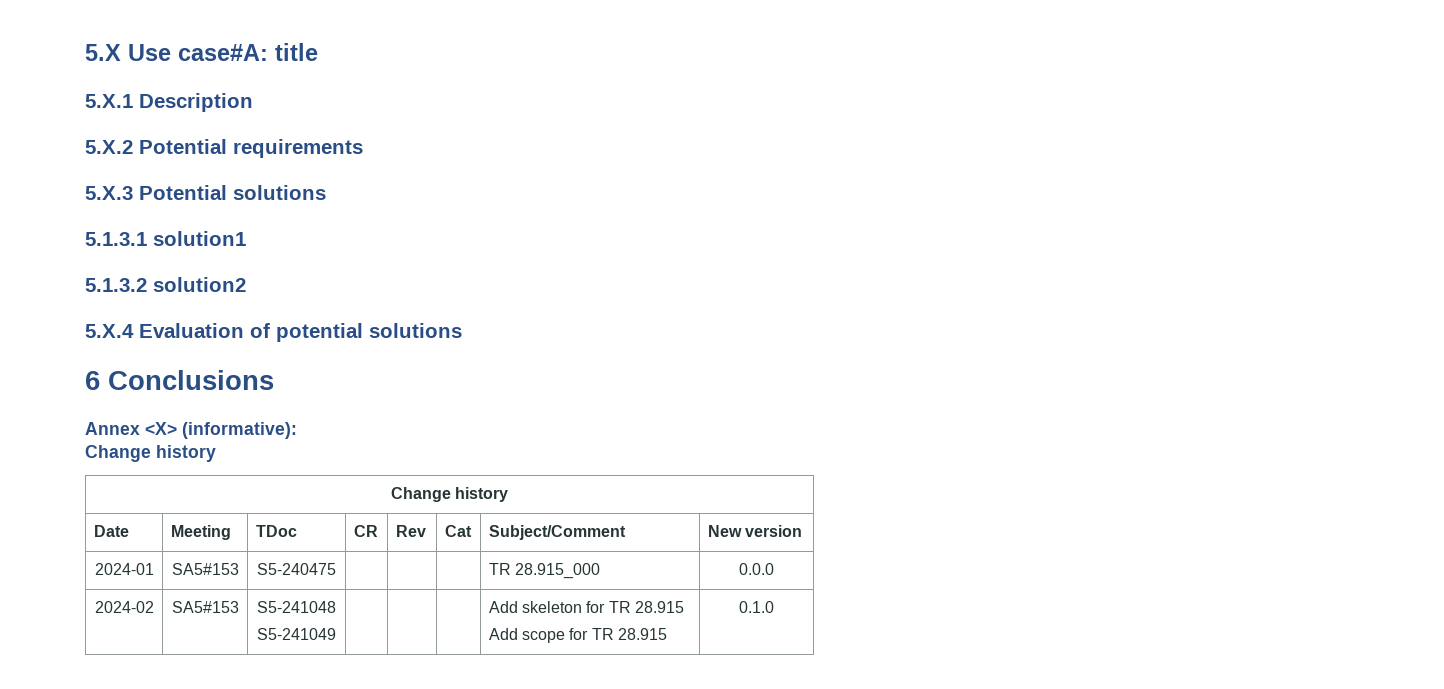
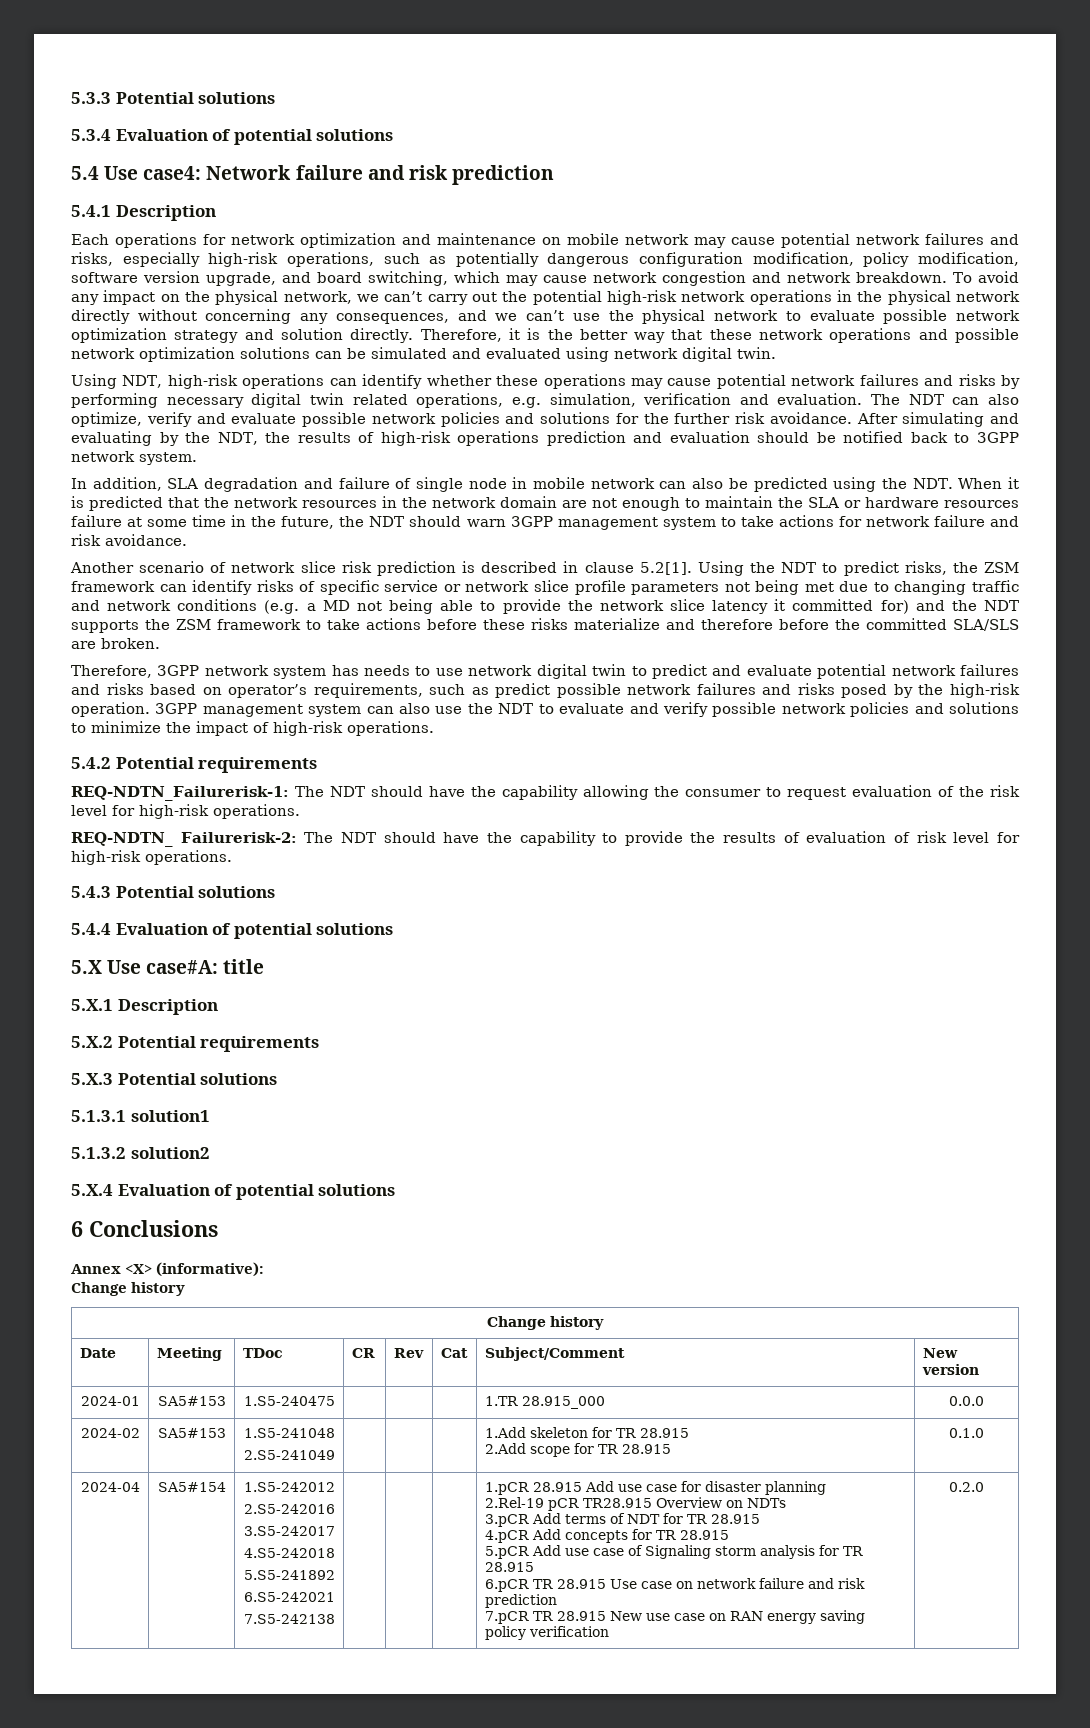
(85, 52) none -> [71,92,276,104] [71,129,394,145] [71,165,554,185] [71,205,216,221] [71,233,1019,248] [71,252,1019,267] [71,271,1019,286] [71,290,1021,305] [71,309,1021,324] [71,328,1019,343] [71,347,776,362] [71,374,1020,389] [71,393,1019,408] [71,412,1019,427] [71,431,1019,446] [71,451,197,465] [71,477,1019,492] [71,496,1019,511] [71,515,1019,530] [71,534,187,546] [70,561,1019,576] [71,580,1019,595] [71,599,1019,614] [71,618,1019,633] [71,638,160,649] [71,664,1019,679] [71,683,1020,698] [71,702,1019,717] [71,721,434,736] [71,757,318,773] [71,785,1020,801] [71,804,300,819] [71,831,1020,847] [71,850,232,865] [71,886,276,898] [71,923,394,939] 5.3.3 Potential solutions // 5.3.4 Evaluation of potential solutions // 5.4 Use case4: Network failure and risk prediction // 5.4.1 Description // Each operations for network optimization and maintenance on mobile network may cause potential network failures and risks, especially high-risk operations, such as potentially dangerous configuration modification, policy modification, software version upgrade, and board switching, which may cause network congestion and network breakdown. To avoid any impact on the physical network, we can’t carry out the potential high-risk network operations in the physical network directly without concerning any consequences, and we can’t use the physical network to evaluate possible network optimization strategy and solution directly. Therefore, it is the better way that these network operations and possible network optimization solutions can be simulated and evaluated using network digital twin. // Using NDT, high-risk operations can identify whether these operations may cause potential network failures and risks by performing necessary digital twin related operations, e.g. simulation, verification and evaluation. The NDT can also optimize, verify and evaluate possible network policies and solutions for the further risk avoidance. After simulating and evaluating by the NDT, the results of high-risk operations prediction and evaluation should be notified back to 3GPP network system. // In addition, SLA degradation and failure of single node in mobile network can also be predicted using the NDT. When it is predicted that the network resources in the network domain are not enough to maintain the SLA or hardware resources failure at some time in the future, the NDT should warn 3GPP management system to take actions for network failure and risk avoidance. // Another scenario of network slice risk prediction is described in clause 5.2[1]. Using the NDT to predict risks, the ZSM framework can identify risks of specific service or network slice profile parameters not being met due to changing traffic and network conditions (e.g. a MD not being able to provide the network slice latency it committed for) and the NDT supports the ZSM framework to take actions before these risks materialize and therefore before the committed SLA/SLS are broken. // Therefore, 3GPP network system has needs to use network digital twin to predict and evaluate potential network failures and risks based on operator’s requirements, such as predict possible network failures and risks posed by the high-risk operation. 3GPP management system can also use the NDT to evaluate and verify possible network policies and solutions to minimize the impact of high-risk operations. // 5.4.2 Potential requirements // REQ-NDTN_Failurerisk-1: The NDT should have the capability allowing the consumer to request evaluation of the risk level for high-risk operations. // REQ-NDTN_ Failurerisk-2: The NDT should have the capability to provide the results of evaluation of risk level for high-risk operations. // 5.4.3 Potential solutions // 5.4.4 Evaluation of potential solutions //
[257,563,336,575] [488,563,511,575] S5-240475 | | | | TR -> [243,1396,335,1406] [484,1396,518,1406] 1.S5-240475 | | | | 1.TR
[257,601,336,613] [257,628,336,640] [488,601,518,613] S5-241048 // S5-241049 | | | | Add -> [243,1428,335,1438] [243,1450,335,1460] [484,1427,526,1438] 1.S5-241048 // 2.S5-241049 | | | | 1.Add
[488,628,518,640] Add -> [484,1443,526,1454] 2.Add
(774, 607) none -> [80,1482,140,1492] [157,1482,226,1492] [243,1482,335,1492] [243,1504,335,1514] [243,1526,335,1536] [243,1548,335,1558] [243,1570,335,1580] [243,1592,335,1602] [243,1614,335,1624] [484,1481,826,1495] [484,1497,786,1511] [484,1513,760,1527] [484,1529,729,1543] [484,1545,863,1559] [484,1562,534,1572] [484,1578,865,1592] [484,1594,557,1608] [484,1610,865,1624] [484,1626,609,1640] [949,1482,984,1492] // 2024-04 | SA5#154 | 1.S5-242012 // 2.S5-242016 // 3.S5-242017 // 4.S5-242018 // 5.S5-241892 // 6.S5-242021 // 7.S5-242138 | | | | 1.pCR 28.915 Add use case for disaster planning // 2.Rel-19 pCR TR28.915 Overview on NDTs // 3.pCR Add terms of NDT for TR 28.915 // 4.pCR Add concepts for TR 28.915 // 5.pCR Add use case of Signaling storm analysis for TR 28.915 // 6.pCR TR 28.915 Use case on network failure and risk prediction // 7.pCR TR 28.915 New use case on RAN energy saving policy verification | 0.2.0

